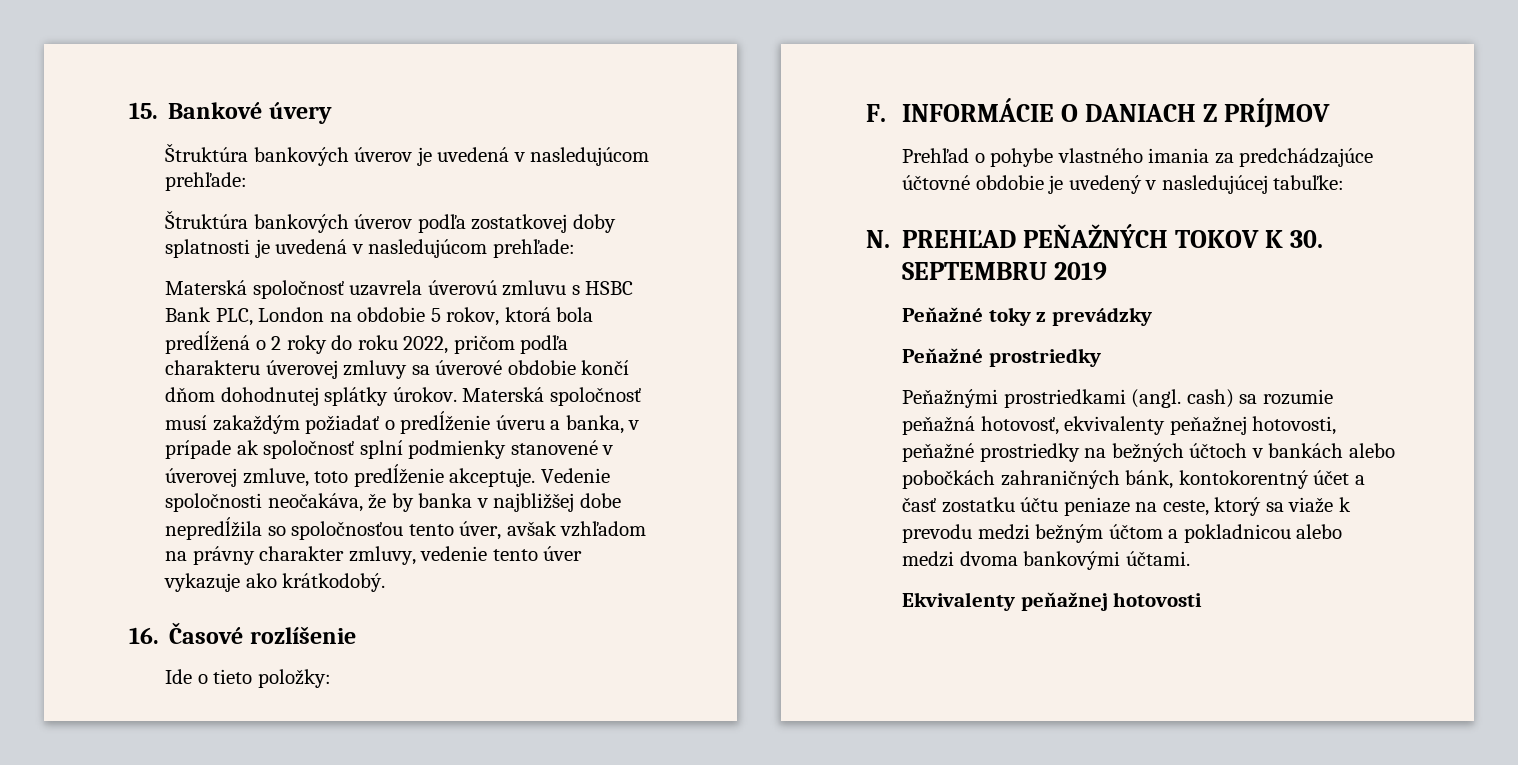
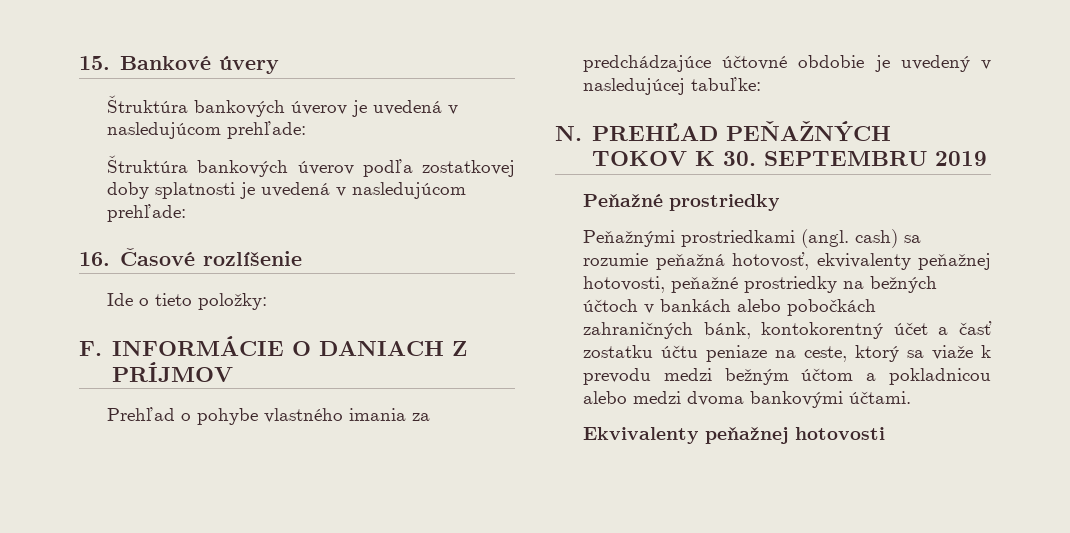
[165,280,634,299] [165,307,594,326] [165,331,569,354] [165,360,630,379] [165,387,641,406] [165,411,640,434] [165,440,614,459] [165,464,610,487] [165,493,621,512] [165,517,647,540] [165,546,583,565] [164,573,386,592] // Materská spoločnosť uzavrela úverovú zmluvu s HSBC Bank PLC, London na obdobie 5 rokov, ktorá bola predĺžená o 2 roky do roku 2022, pričom podľa charakteru úverovej zmluvy sa úverové obdobie končí dňom dohodnutej splátky úrokov. Materská spoločnosť musí zakaždým požiadať o predĺženie úveru a banka, v prípade ak spoločnosť splní podmienky stanovené v úverovej zmluve, toto predĺženie akceptuje. Vedenie spoločnosti neočakáva, že by banka v najbližšej dobe nepredĺžila so spoločnosťou tento úver, avšak vzhľadom na právny charakter zmluvy, vedenie tento úver vykazuje ako krátkodobý. -> (187, 213) none
[902,307,1152,326] // Peňažné toky z prevádzky -> (987, 158) none

